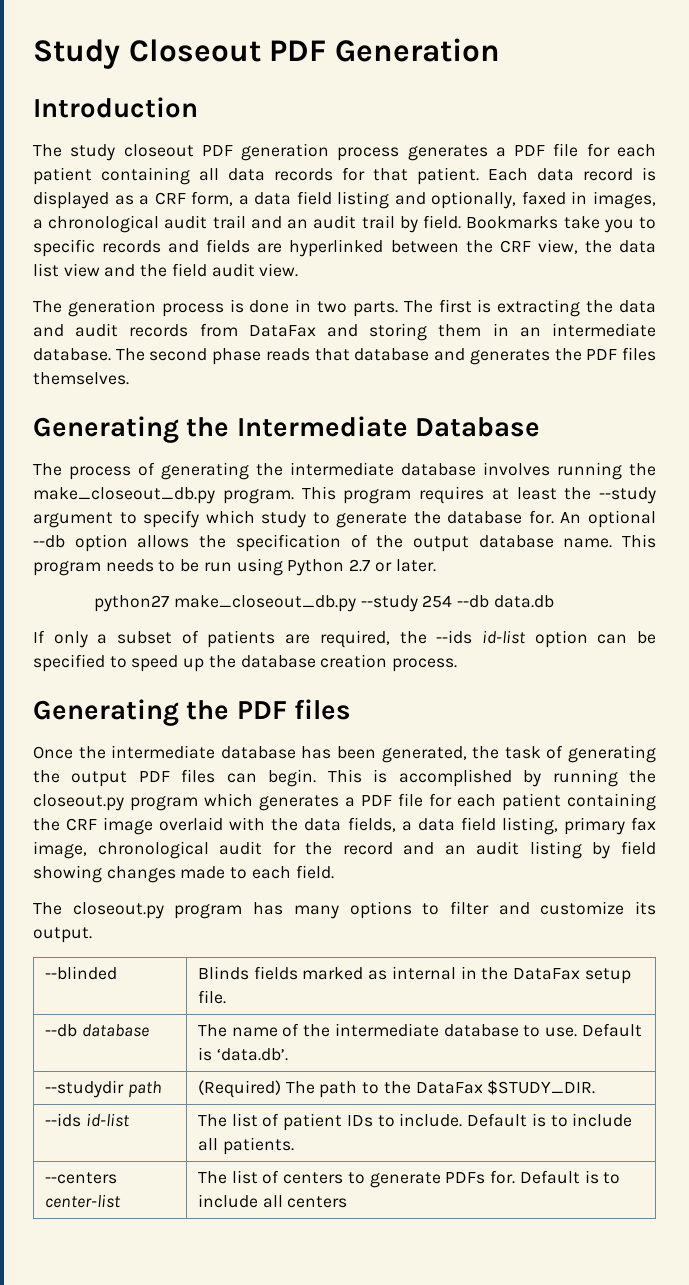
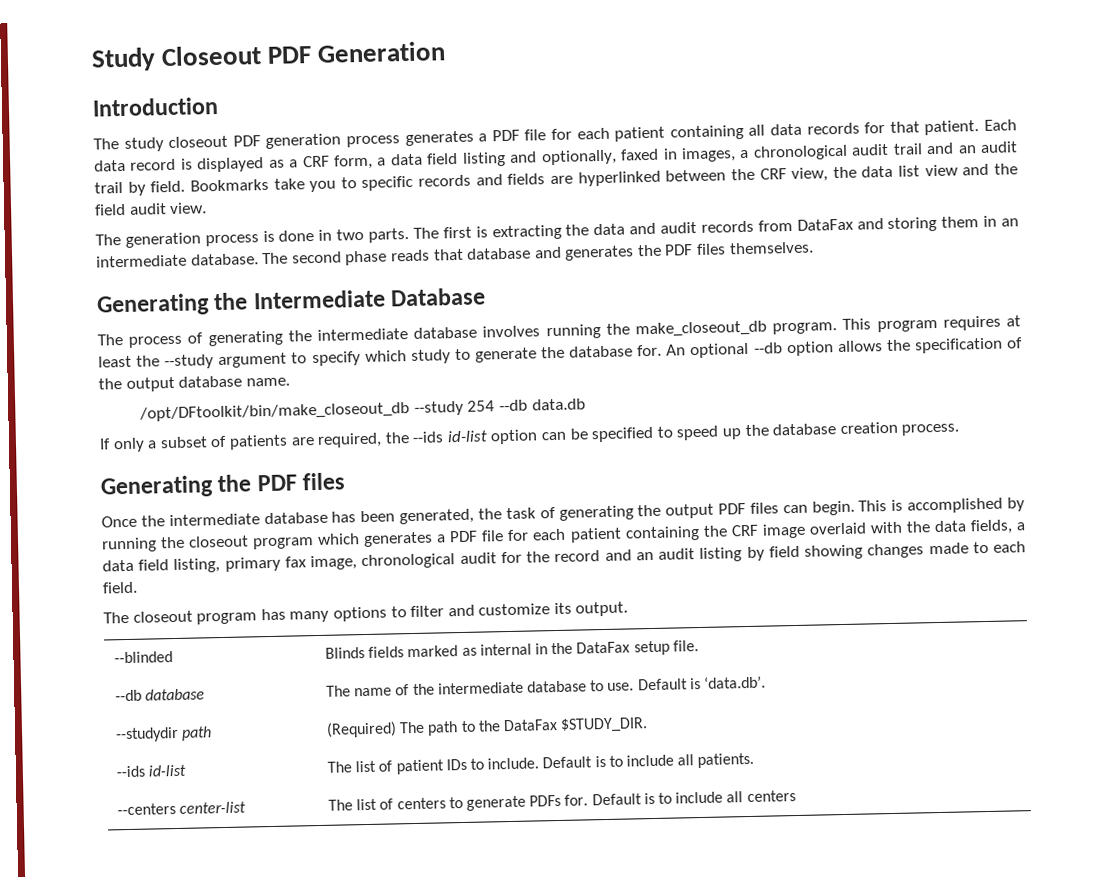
[33,487,215,504] make_closeout_db.py -> [635,320,767,338] make_closeout_db
[622,534,656,548] [33,558,436,576] [94,595,356,612] This program needs to be run using Python 2.7 or later. // python27 make_closeout_db.py -> [139,402,411,422] // /opt/DFtoolkit/bin/make_closeout_db
[33,794,124,811] closeout.py -> [188,535,250,548] closeout
[72,902,164,919] closeout.py -> [132,610,193,623] closeout

